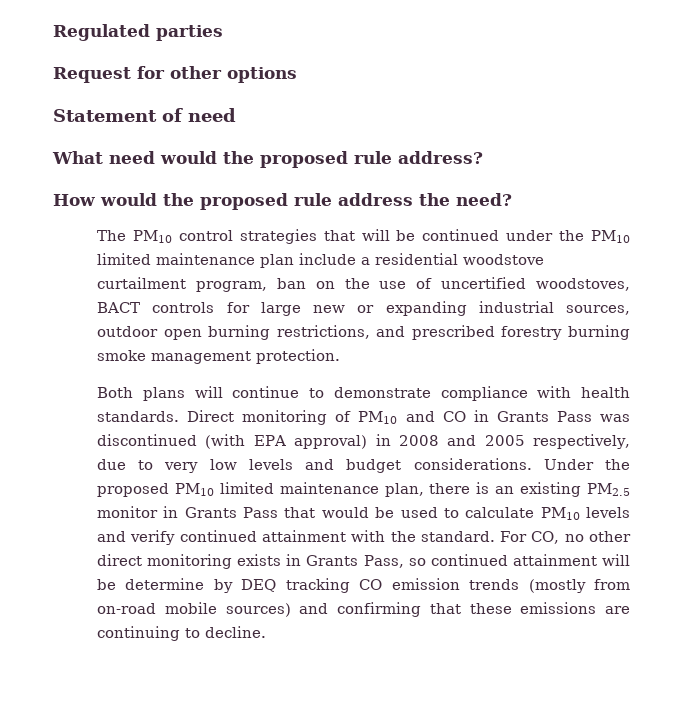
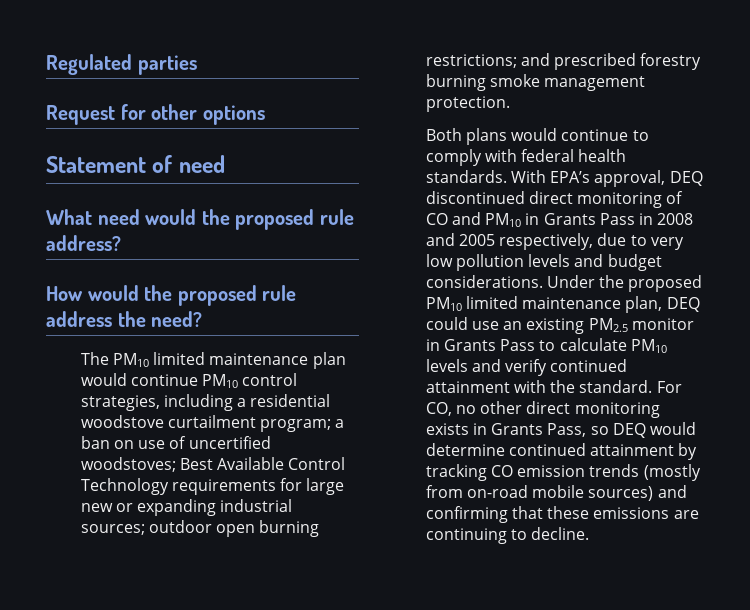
[178,229,630,244] [96,253,356,268] control strategies that will be continued under the PM10 limited maintenance plan include -> [153,352,346,369] [80,373,298,388] [80,394,233,411] limited maintenance plan would continue PM10 control strategies, including
[195,281,267,292] program, -> [260,419,345,432] program; a
[344,278,370,289] the -> (134, 444) none
[536,278,630,291] [96,302,215,313] woodstoves, BACT controls -> [80,457,346,472] [80,478,276,495] woodstoves; Best Available Control Technology requirements
[566,305,630,315] sources, -> [80,524,145,535] sources;
[276,325,370,339] restrictions, -> [425,54,517,68] restrictions;
[194,386,223,398] will -> [511,128,558,141] would
[333,386,630,401] [96,410,631,425] [96,434,368,449] demonstrate compliance with health standards. Direct monitoring of PM10 and CO in Grants Pass was discontinued (with EPA approval) -> [425,149,627,166] [425,170,703,187] [425,191,684,208] [425,212,635,227] comply with federal health standards. With EPA’s approval, DEQ discontinued direct monitoring of CO and PM10 in Grants Pass
(237, 464) none -> [455,254,524,271] pollution
[429,482,490,494] there is -> [666,297,700,312] [425,317,499,330] DEQ could use
[284,507,438,518] that would be used -> (536, 345) none
[430,554,630,566] [96,578,277,593] continued attainment will be determine by DEQ -> [612,422,696,438] [425,443,698,460] DEQ would determine continued attainment by

